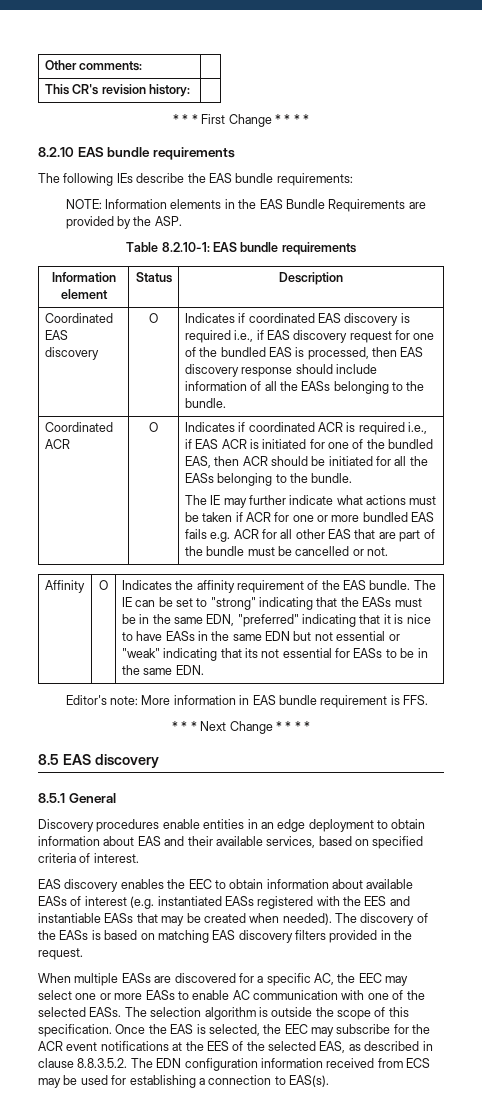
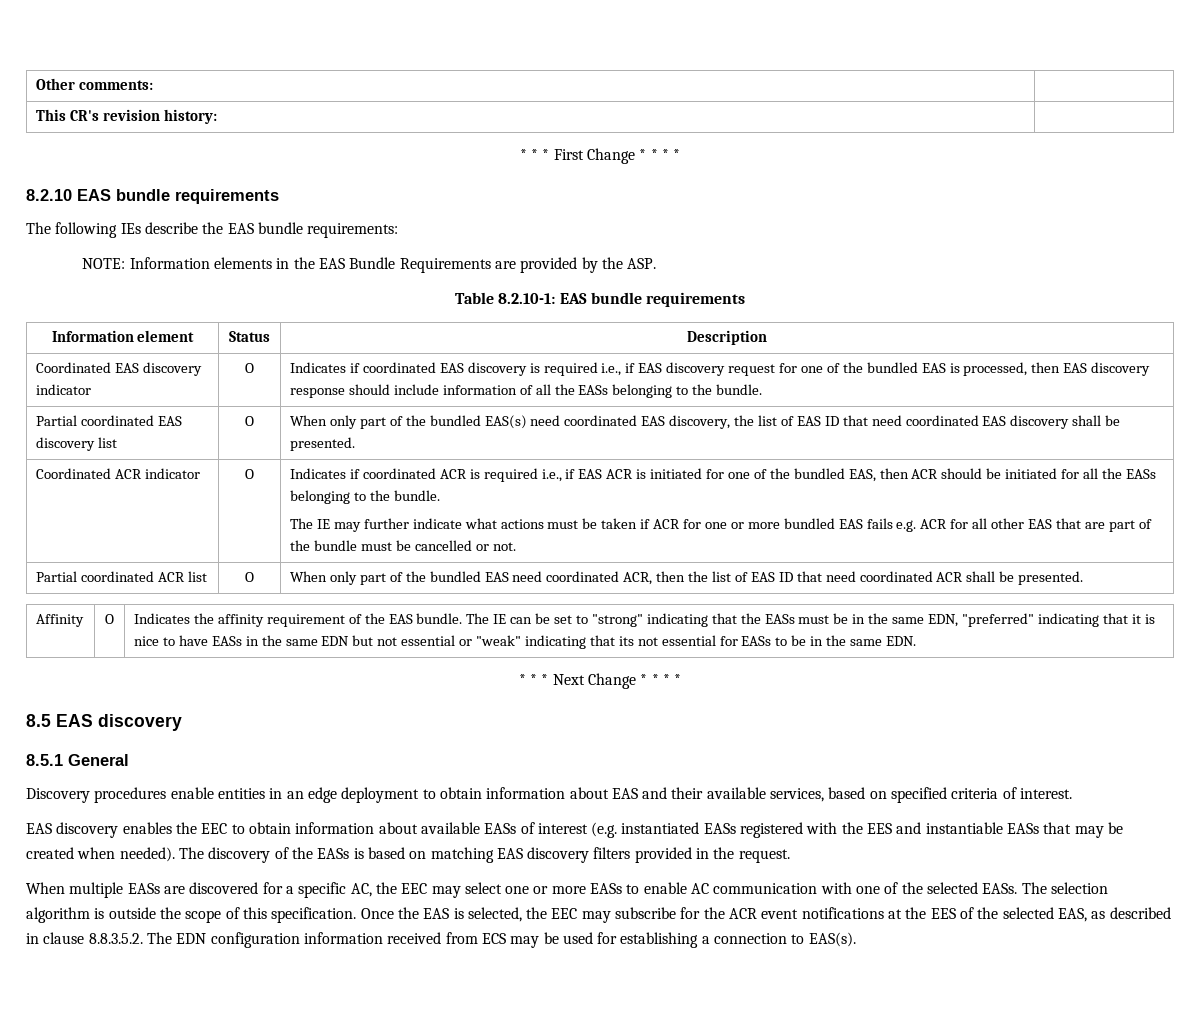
(99, 353) none -> [36,384,92,395] indicator
(226, 403) none -> [36,415,182,426] [36,437,117,451] [245,416,255,426] [290,415,1121,429] [290,437,356,451] // Partial coordinated EAS discovery list | O | When only part of the bundled EAS(s) need coordinated EAS discovery, the list of EAS ID that need coordinated EAS discovery shall be presented.
(70, 444) none -> [144,468,200,479] indicator
(389, 551) none -> [36,571,207,582] [245,572,255,582] [290,571,1084,585] // Partial coordinated ACR list | O | When only part of the bundled EAS need coordinated ACR, then the list of EAS ID that need coordinated ACR shall be presented.
[65,695,429,708] // Editor's note: More information in EAS bundle requirement is FFS. -> (916, 641) none

